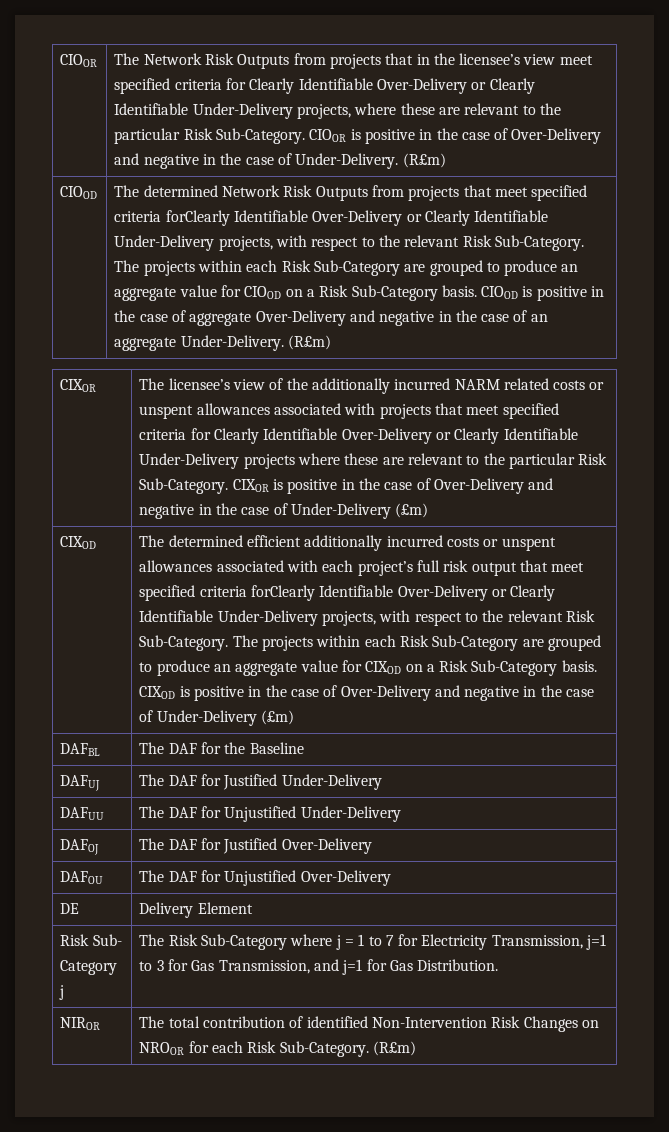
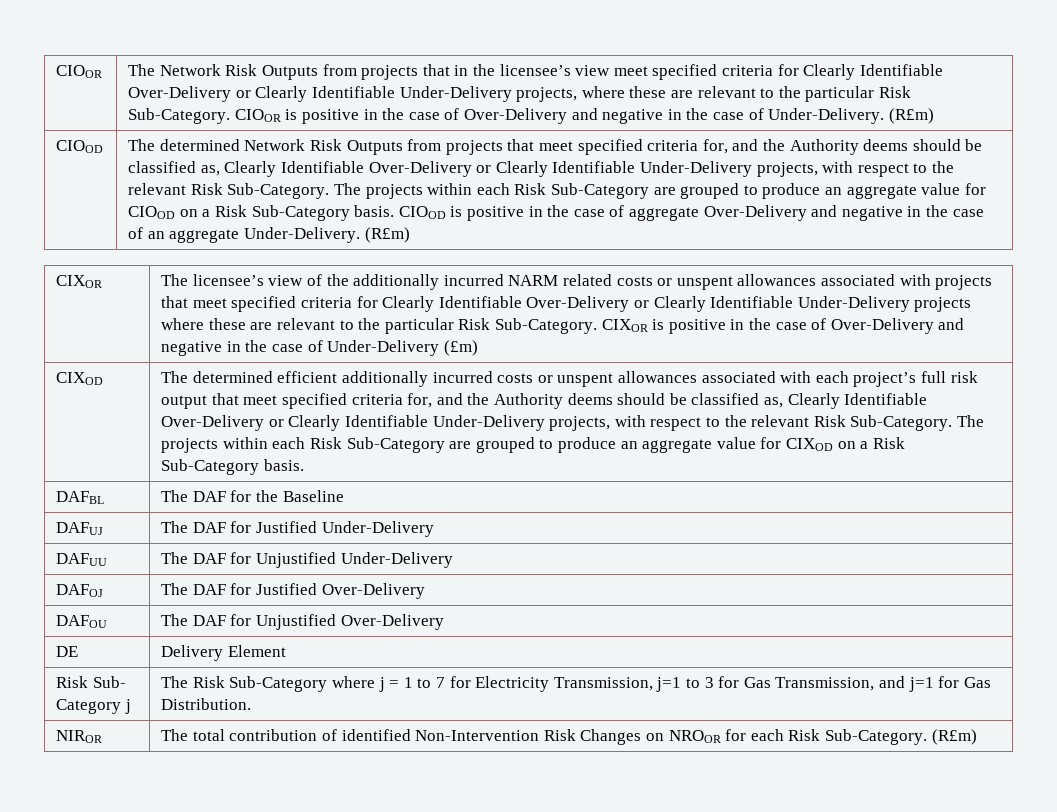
[165,210,230,226] forClearly -> [702,139,983,155] [128,161,277,177] for, and the Authority deems should be classified as, Clearly
[250,585,315,601] forClearly -> [407,393,840,409] for, and the Authority deems should be classified as, Clearly
[139,685,595,701] [139,710,294,726] CIXOD is positive in the case of Over-Delivery and negative in the case of Under-Delivery (£m) -> (304, 465) none

